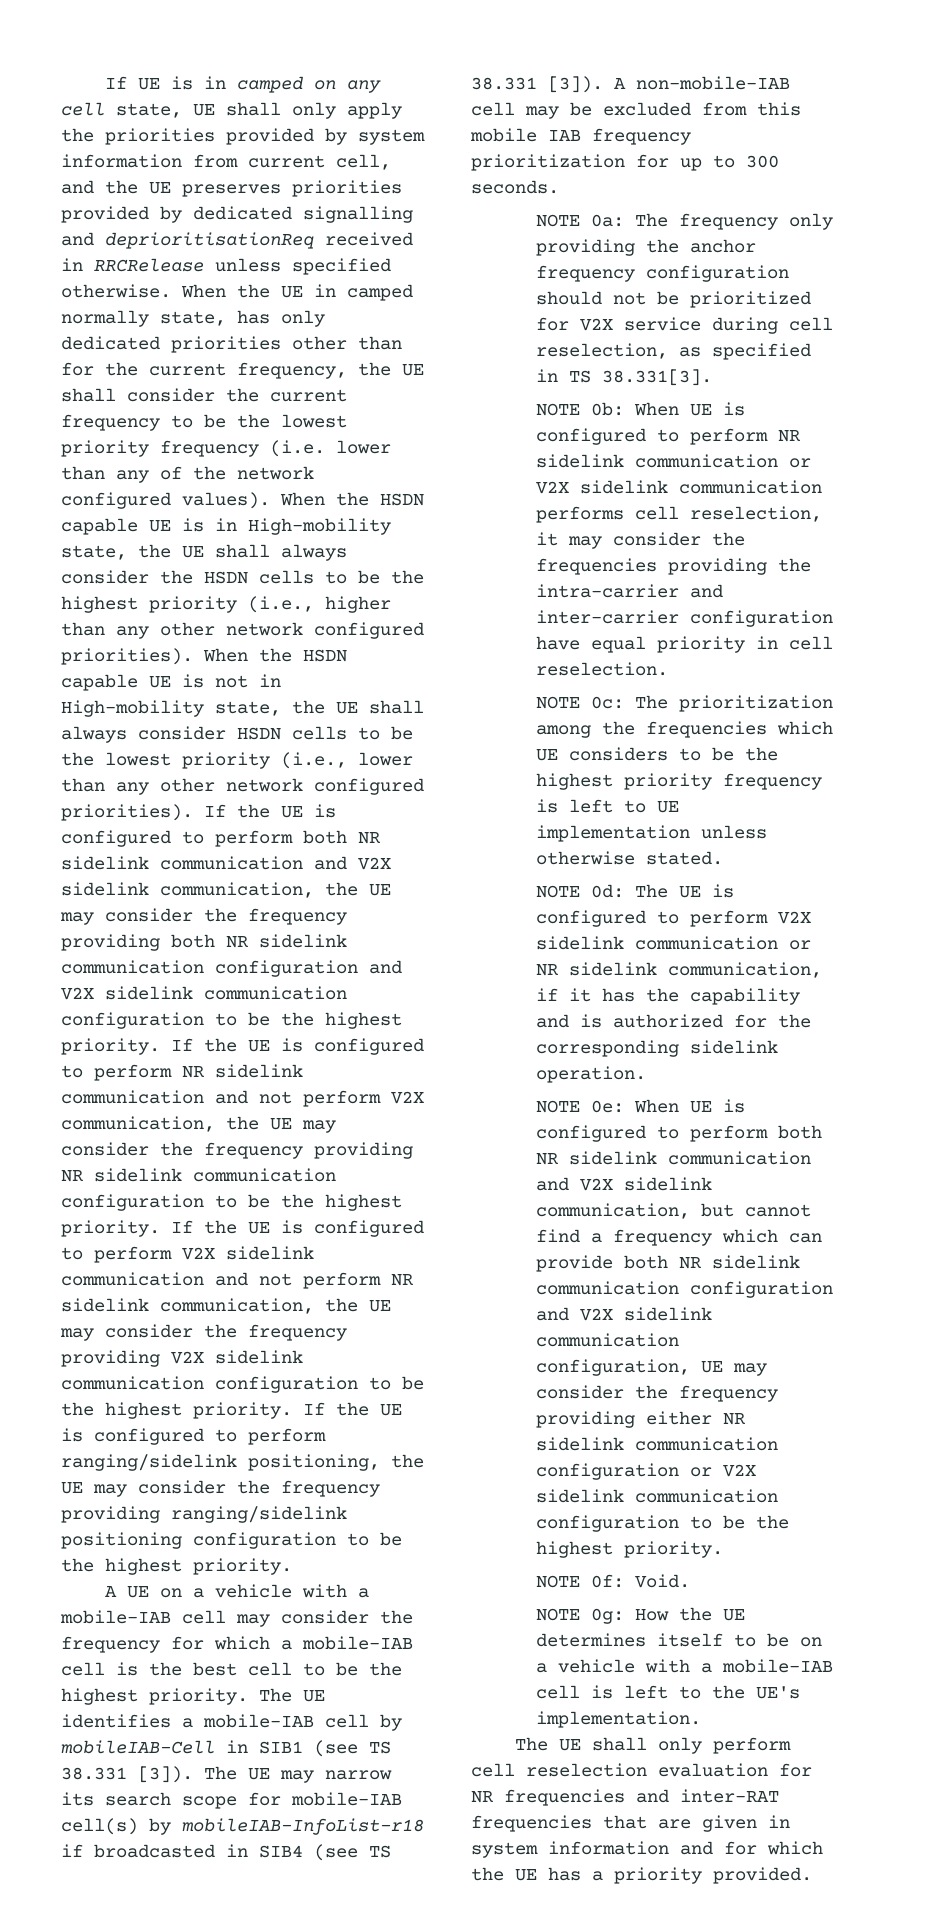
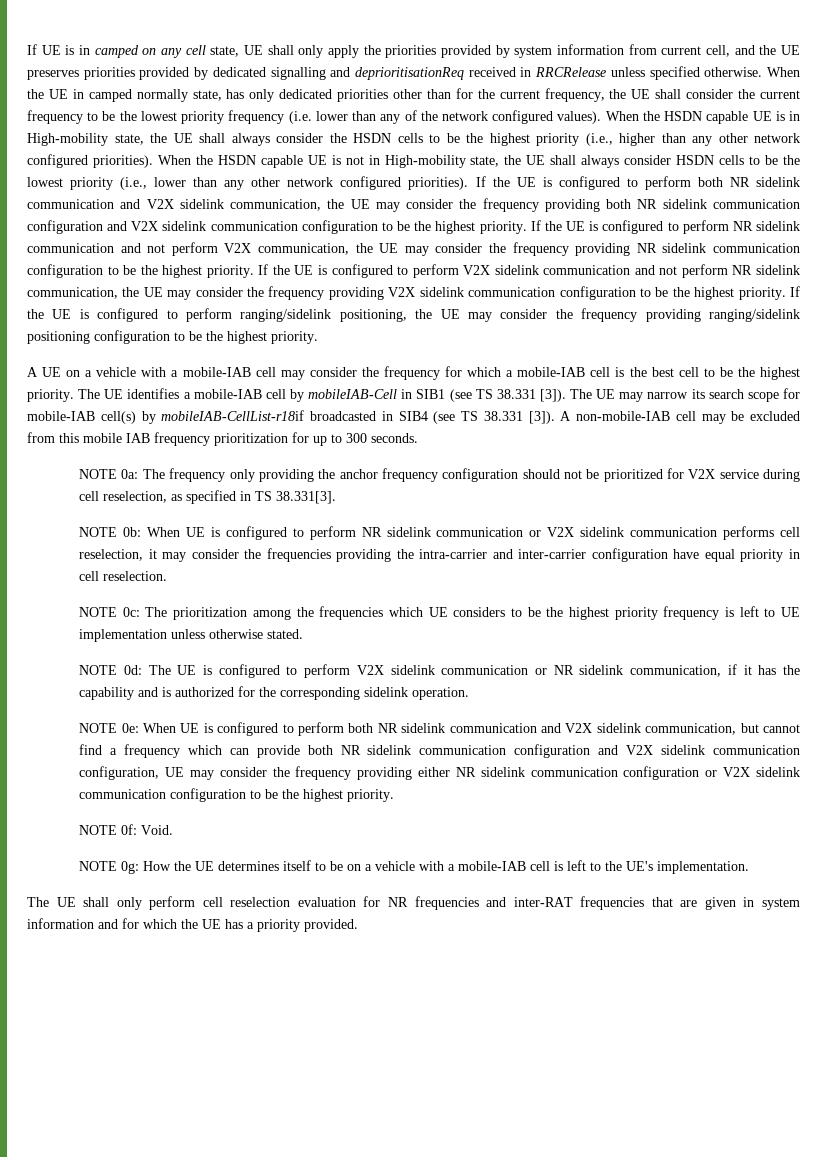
[182,1818,424,1835] [61,1844,83,1857] mobileIAB-InfoList-r18 if -> [161,410,305,421] mobileIAB-CellList-r18if

